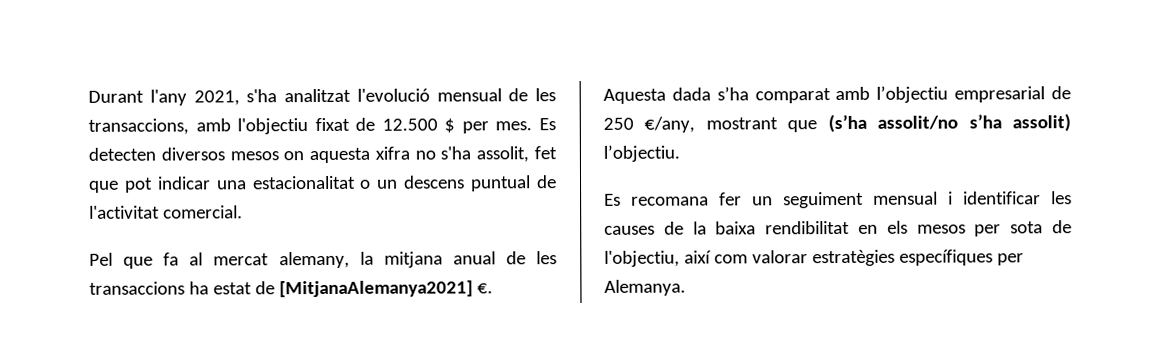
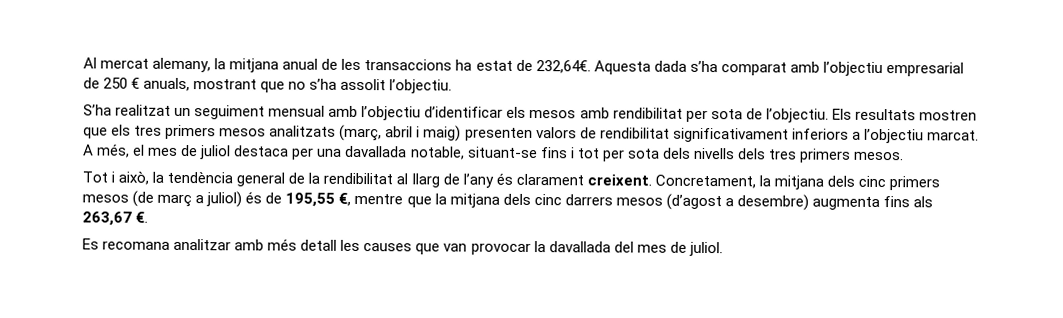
[88,88,556,106] [88,117,556,135] [88,146,557,164] [89,175,558,193] [89,205,243,219] [89,252,204,269] Durant l'any 2021, s'ha analitzat l'evolució mensual de les transaccions, amb l'objectiu fixat de 12.500 $ per mes. Es detecten diversos mesos on aquesta xifra no s'ha assolit, fet que pot indicar una estacionalitat o un descens puntual de l'activitat comercial. // Pel que fa al -> [83,57,97,69] Al
[278,280,493,298] [MitjanaAlemanya2021] €. -> [535,60,591,74] 232,64€.
[644,113,1071,133] [603,144,680,162] [604,191,1072,209] [604,220,1072,237] [604,249,1024,267] [604,279,686,296] €/any, mostrant que (s’ha assolit/no s’ha assolit) l’objectiu. // Es recomana fer un seguiment mensual i identificar les causes de la baixa rendibilitat en els mesos per sota de l'objectiu, així com valorar estratègies específiques per Alemanya. -> [131,77,453,94] [83,104,977,123] [83,124,979,144] [83,143,905,163] [82,170,941,191] [82,190,934,211] [82,211,149,226] [82,238,723,257] € anuals, mostrant que no s’ha assolit l’objectiu. // S’ha realitzat un seguiment mensual amb l’objectiu d’identificar els mesos amb rendibilitat per sota de l’objectiu. Els resultats mostren que els tres primers mesos analitzats (març, abril i maig) presenten valors de rendibilitat significativament inferiors a l’objectiu marcat. A més, el mes de juliol destaca per una davallada notable, situant-se fins i tot per sota dels nivells dels tres primers mesos. // Tot i això, la tendència general de la rendibilitat al llarg de l’any és clarament creixent. Concretament, la mitjana dels cinc primers mesos (de març a juliol) és de 195,55 €, mentre que la mitjana dels cinc darrers mesos (d’agost a desembre) augmenta fins als 263,67 €. // Es recomana analitzar amb més detall les causes que van provocar la davallada del mes de juliol.

